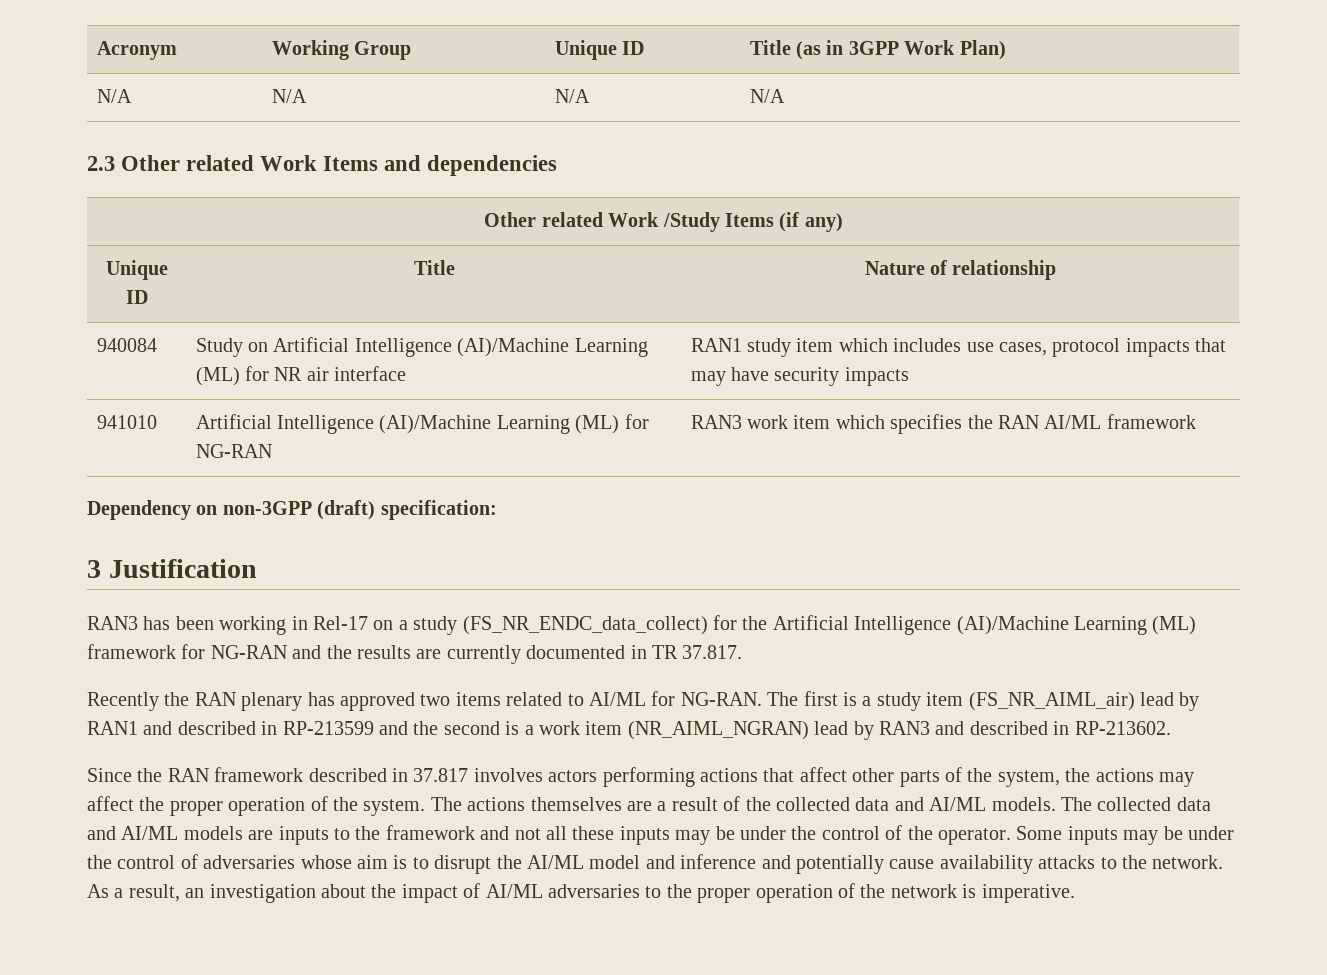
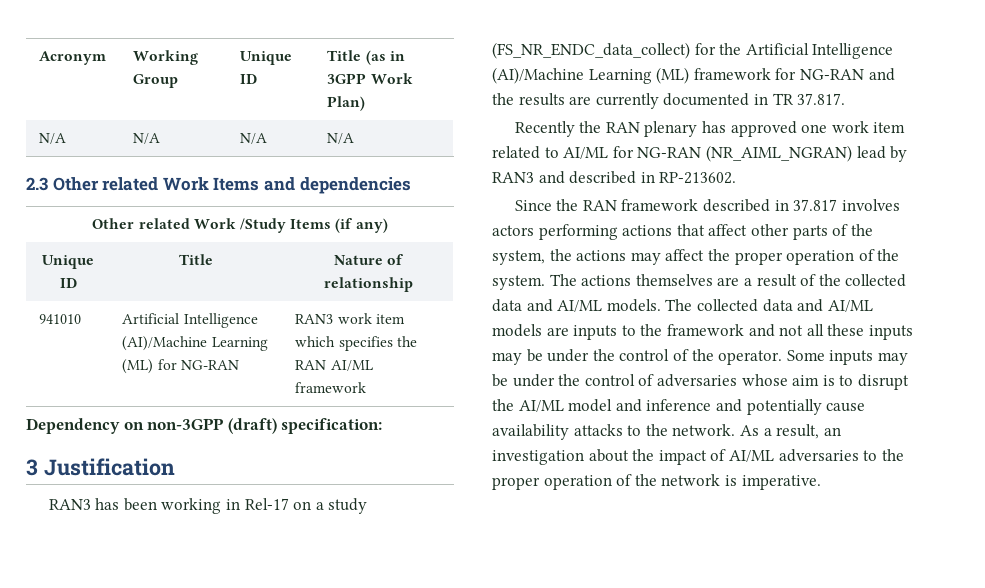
[96,338,157,352] [195,337,648,357] [195,366,407,386] [690,338,1227,357] [690,367,909,386] // 940084 | Study on Artificial Intelligence (AI)/Machine Learning (ML) for NR air interface | RAN1 study item which includes use cases, protocol impacts that may have security impacts -> (413, 284) none
[420,692,501,706] two items -> [801,121,906,133] one work item
[680,691,1200,711] [87,721,623,735] NG-RAN. The first is a study item (FS_NR_AIML_air) lead by RAN1 and described in RP-213599 and the second is a work item -> [637,147,702,158] NG-RAN

